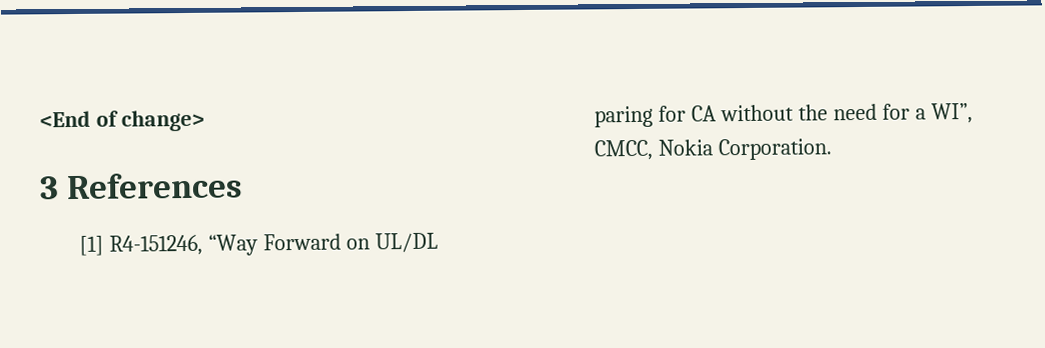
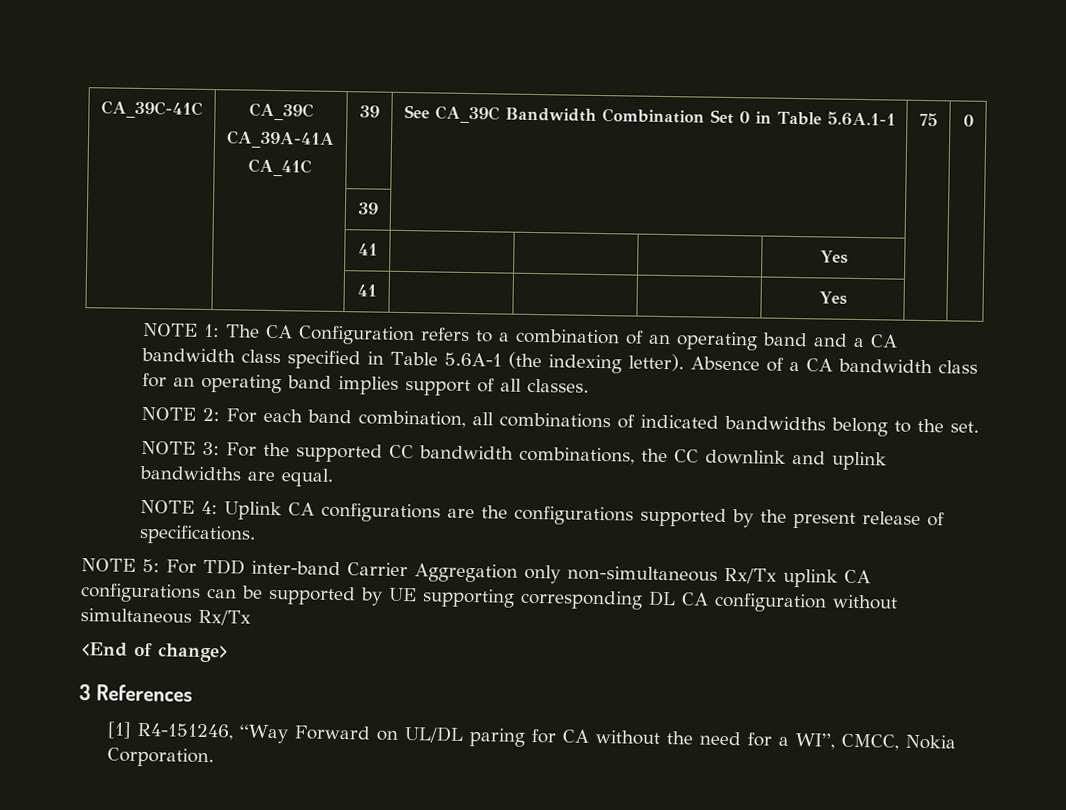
(39, 119) none -> [101,100,203,119] [248,102,314,121] [226,130,335,149] [248,158,312,177] [359,105,380,118] [403,104,896,127] [919,112,938,127] [962,114,974,127] [357,202,379,215] [357,243,378,256] [819,250,848,264] [356,284,377,297] [818,291,847,305] [143,323,899,351] [141,347,979,374] [142,372,590,397] [141,406,980,437] [141,440,888,471] [139,465,334,487] [140,499,946,529] [139,524,257,545] [81,558,871,588] [80,583,898,613] [80,608,251,626] CA_39C-41C | CA_39C // CA_39A-41A // CA_41C | 39 | See CA_39C Bandwidth Combination Set 0 in Table 5.6A.1-1 | 75 | 0 // | | 39 | | | // | | 41 | | | | Yes | | // | | 41 | | | | Yes | | // NOTE 1: The CA Configuration refers to a combination of an operating band and a CA bandwidth class specified in Table 5.6A-1 (the indexing letter). Absence of a CA bandwidth class for an operating band implies support of all classes. // NOTE 2: For each band combination, all combinations of indicated bandwidths belong to the set. // NOTE 3: For the supported CC bandwidth combinations, the CC downlink and uplink bandwidths are equal. // NOTE 4: Uplink CA configurations are the configurations supported by the present release of specifications. // NOTE 5: For TDD inter-band Carrier Aggregation only non-simultaneous Rx/Tx uplink CA configurations can be supported by UE supporting corresponding DL CA configuration without simultaneous Rx/Tx //

